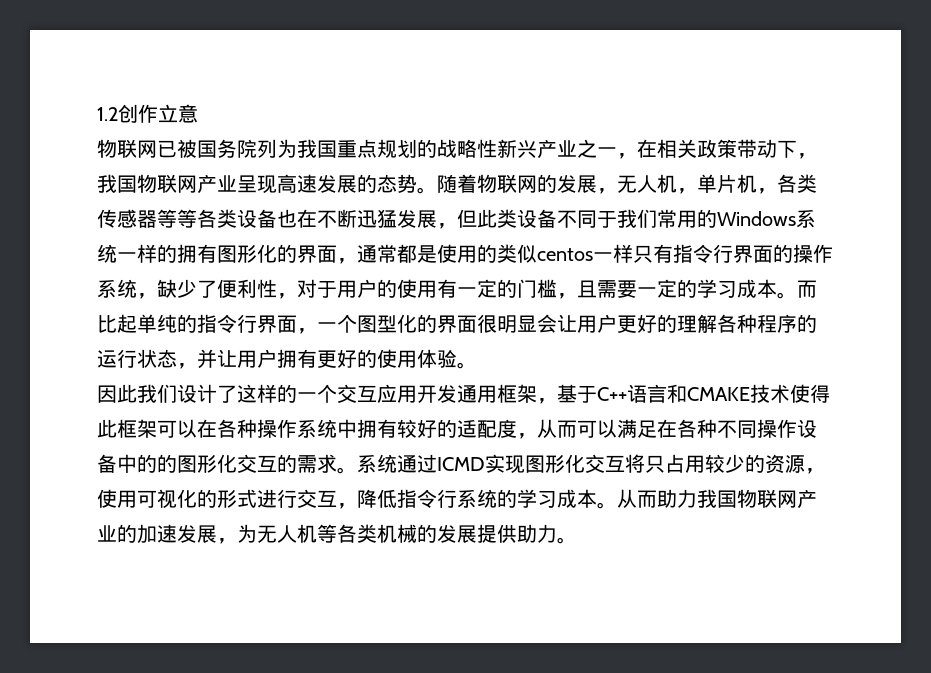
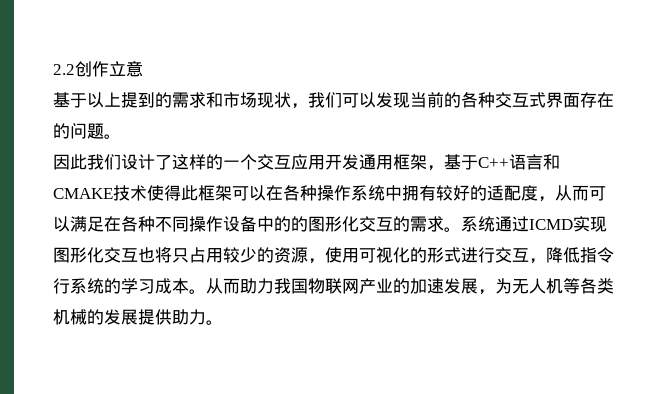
[97,107,118,121] 1.2 -> [53,64,75,75] 2.2
[97,139,817,159] [97,174,817,194] [97,209,816,229] [97,244,833,264] [97,279,817,299] [97,314,817,334] [97,349,457,369] 物联网已被国务院列为我国重点规划的战略性新兴产业之一，在相关政策带动下，我国物联网产业呈现高速发展的态势。随着物联网的发展，无人机，单片机，各类传感器等等各类设备也在不断迅猛发展，但此类设备不同于我们常用的Windows系统一样的拥有图形化的界面，通常都是使用的类似centos一样只有指令行界面的操作系统，缺少了便利性，对于用户的使用有一定的门槛，且需要一定的学习成本。而比起单纯的指令行界面，一个图型化的界面很明显会让用户更好的理解各种程序的运行状态，并让用户拥有更好的使用体验 -> [53,92,614,109] [53,123,104,139] 基于以上提到的需求和市场现状，我们可以发现当前的各种交互式界面存在的问题
(625, 464) none -> [138,247,155,263] 也

